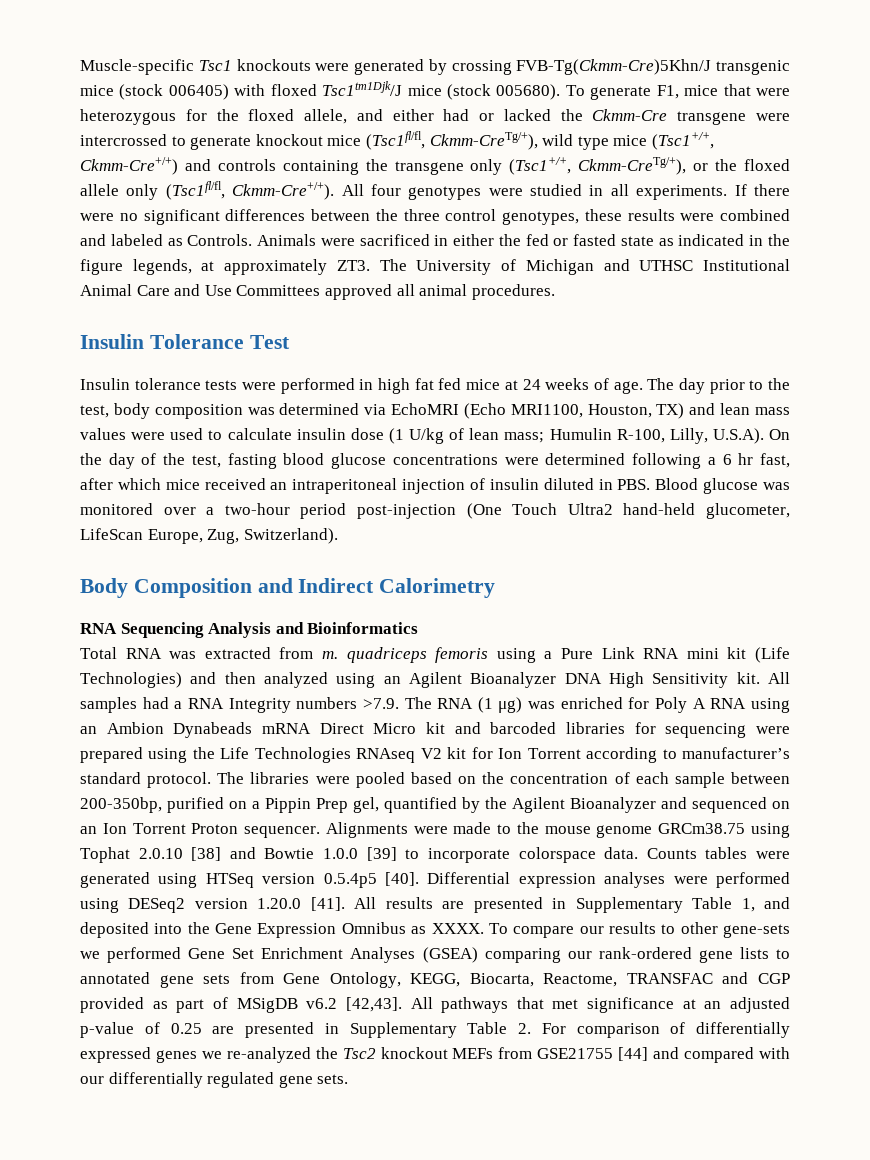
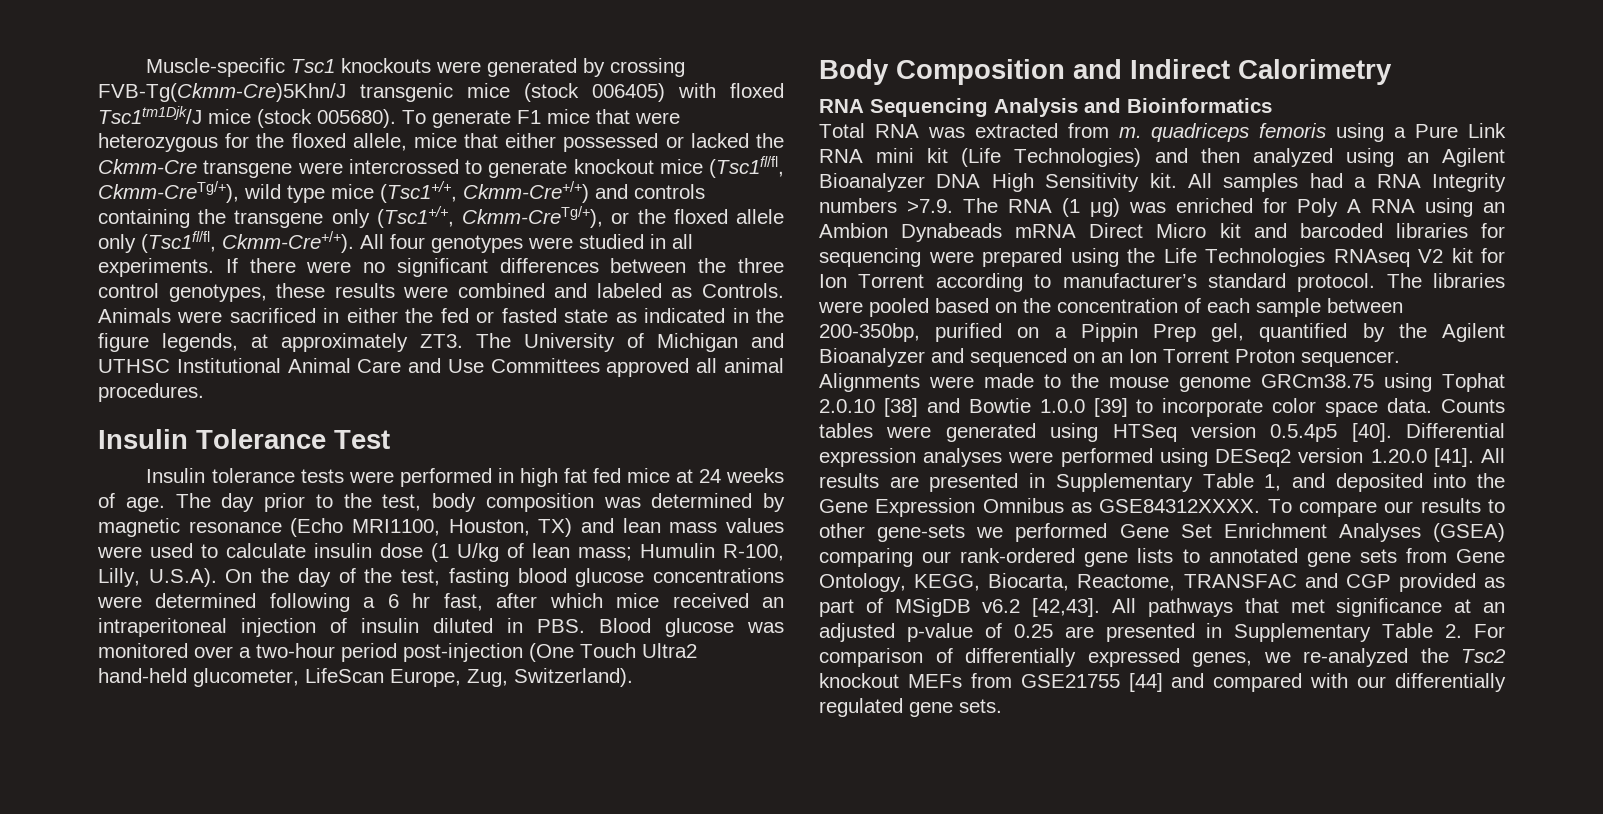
[656,85,679,99] F1, -> [517,110,541,124] F1
[356,109,470,121] and either had -> [413,133,659,152] mice that either possessed
[364,403,460,415] via EchoMRI -> [763,493,785,512] [98,518,282,537] by magnetic resonance
[518,847,596,863] colorspace -> [1272,398,1379,417] color space
[431,923,484,934] XXXX. -> [1099,499,1261,513] GSE84312XXXX.
[155,1050,197,1063] genes -> [1192,652,1252,667] genes,

